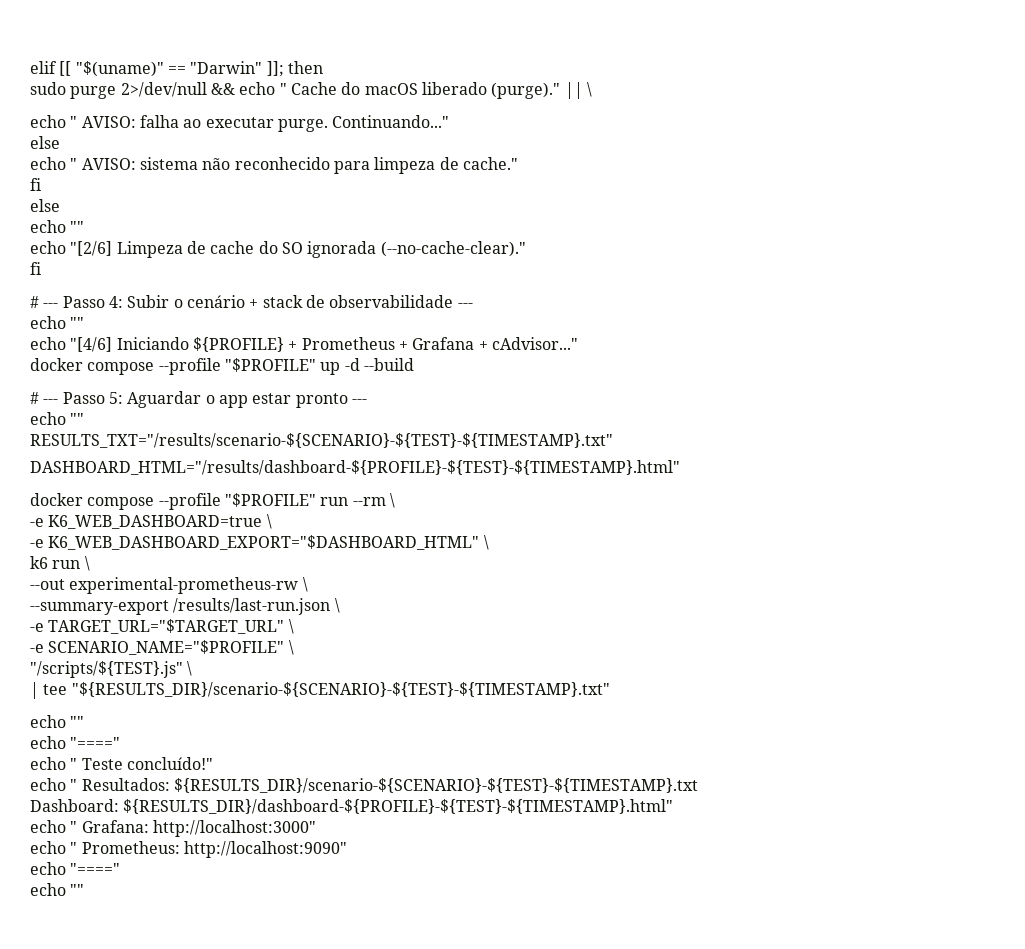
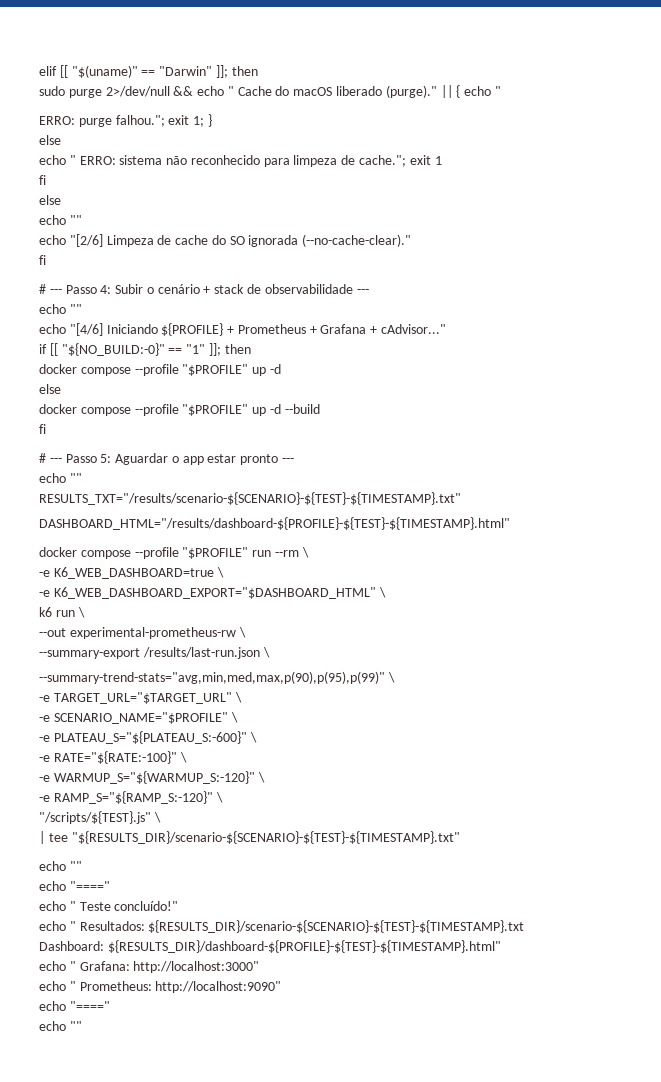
[586,82,592,97] [30,115,450,132] \ // echo " AVISO: falha ao executar purge. Continuando..." -> [456,85,501,98] [39,114,212,127] { echo " // ERRO: purge falhou."; exit 1; }
[81,158,136,170] AVISO: -> [79,156,116,165] ERRO:
[462,157,518,170] cache." -> [359,155,442,167] cache."; exit 1
(578, 343) none -> [39,343,251,356] [39,364,281,376] [39,384,61,394] // if [[ "${NO_BUILD:-0}" == "1" ]]; then // docker compose --profile "$PROFILE" up -d // else
(414, 364) none -> [39,424,46,434] // fi
(340, 605) none -> [39,671,395,684] // --summary-trend-stats="avg,min,med,max,p(90),p(95),p(99)" \
(294, 647) none -> [39,731,257,744] [39,751,187,764] [39,771,265,784] [39,791,223,804] // -e PLATEAU_S="${PLATEAU_S:-600}" \ // -e RATE="${RATE:-100}" \ // -e WARMUP_S="${WARMUP_S:-120}" \ // -e RAMP_S="${RAMP_S:-120}" \

